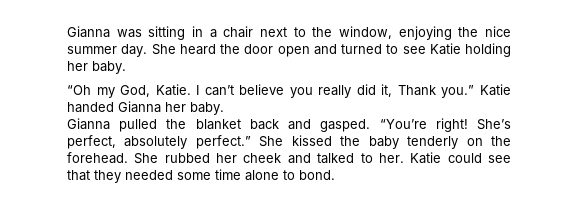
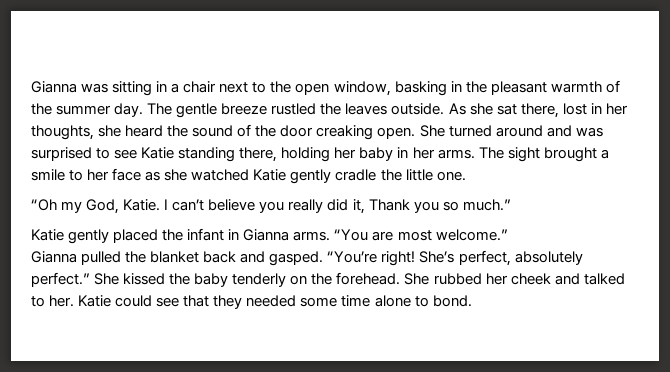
[338,26,511,40] [67,43,511,57] [67,61,126,74] window, enjoying the nice summer day. She heard the door open and turned to see Katie holding her baby. -> [295,80,620,96] [31,103,628,118] [31,124,603,140] [31,147,609,162] [31,168,466,184] open window, basking in the pleasant warmth of the summer day. The gentle breeze rustled the leaves outside. As she sat there, lost in her thoughts, she heard the sound of the door creaking open. She turned around and was surprised to see Katie standing there, holding her baby in her arms. The sight brought a smile to her face as she watched Katie gently cradle the little one.
[441,84,512,98] [67,101,224,115] you.” Katie handed Gianna her baby. -> [413,199,511,213] [31,228,508,244] you so much.” // Katie gently placed the infant in Gianna arms. “You are most welcome.”

